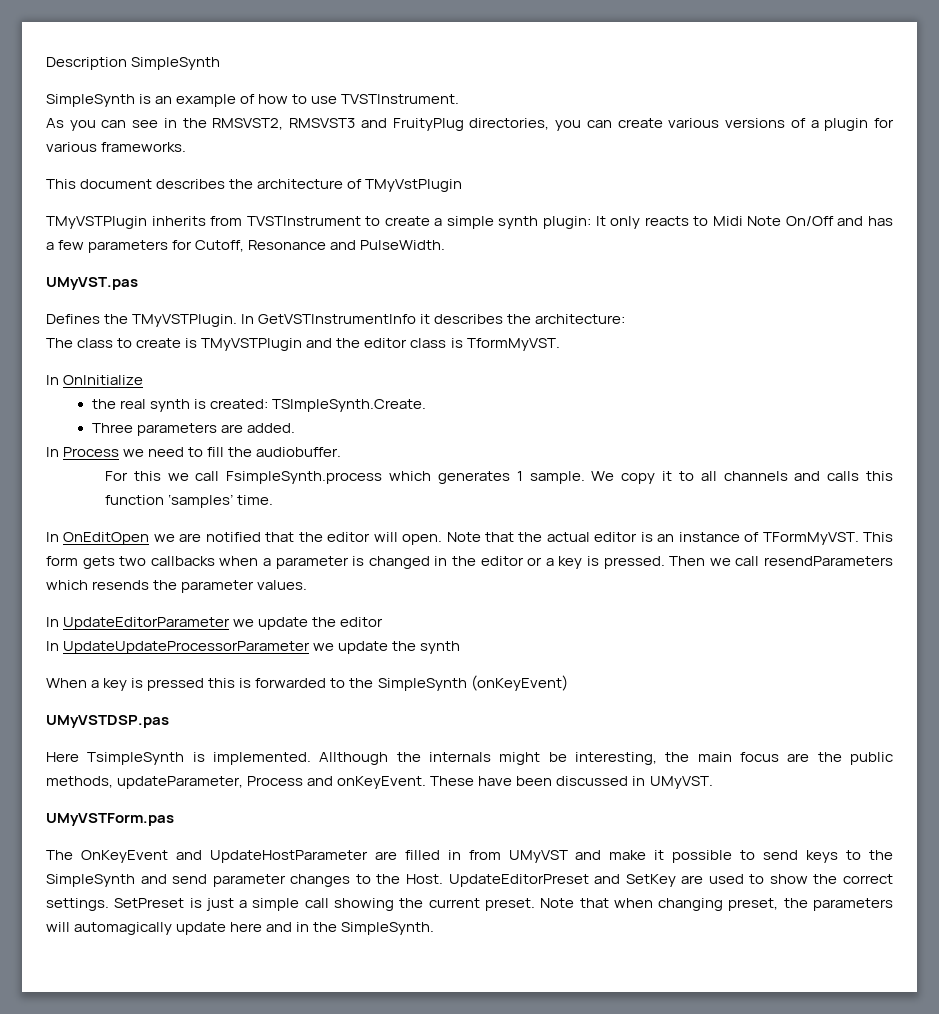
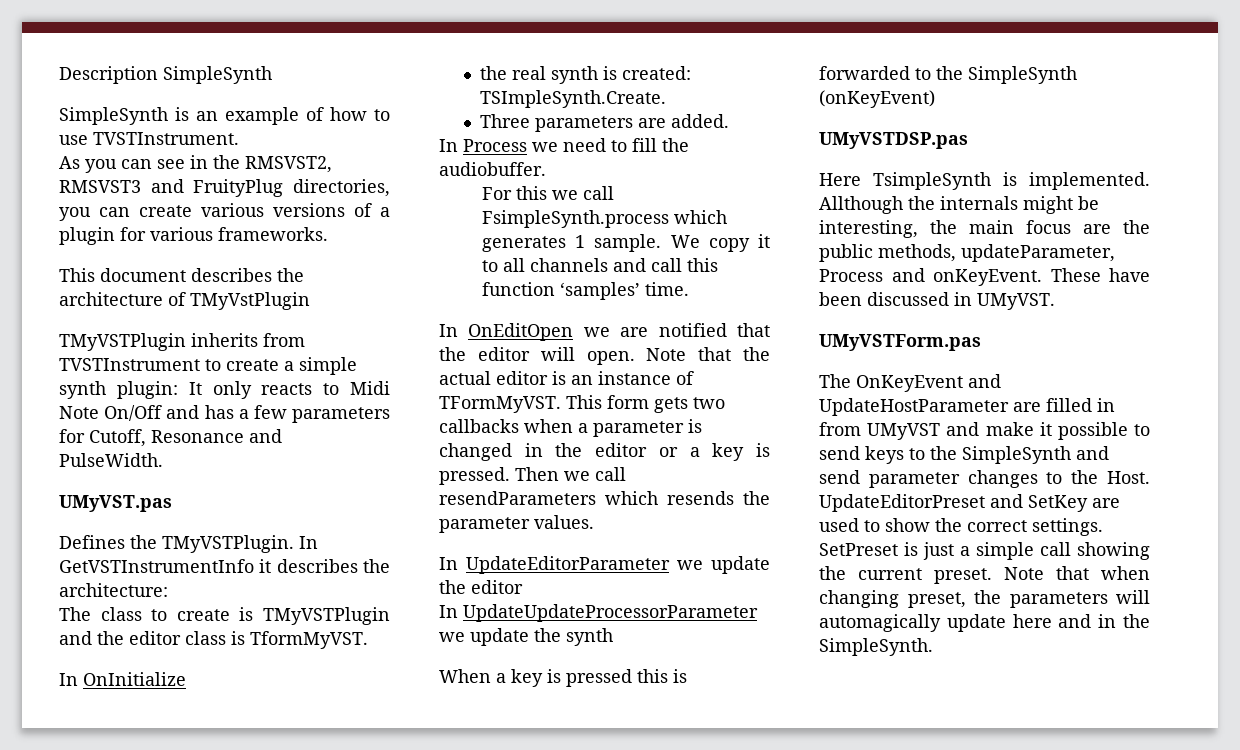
[827,471,860,481] calls -> [651,258,683,272] call

